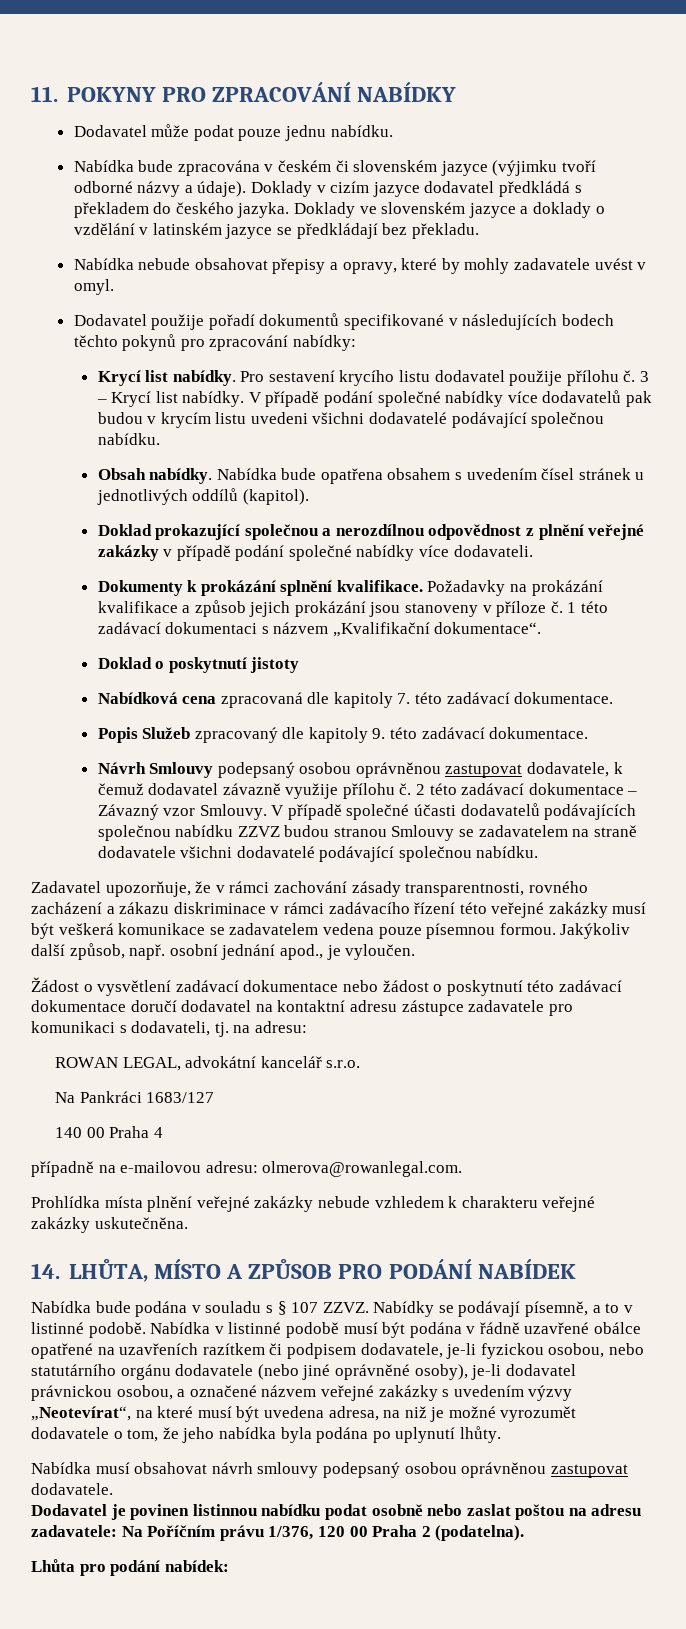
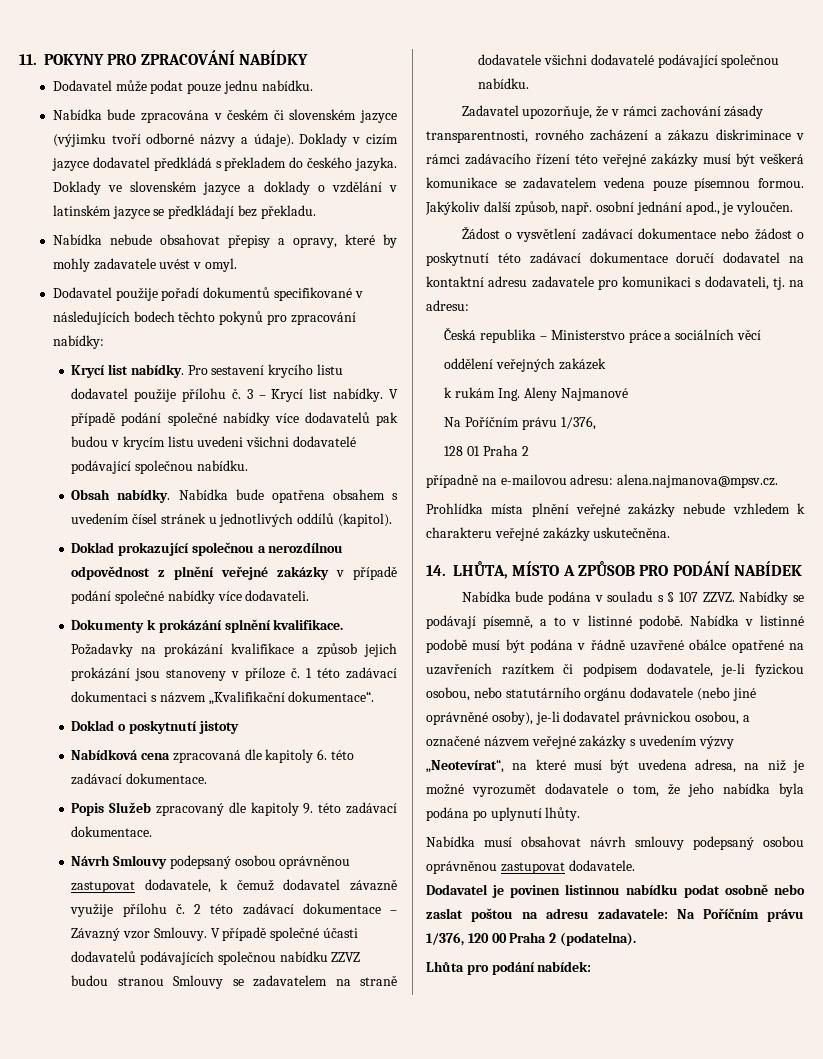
[397,693,411,704] 7. -> [317,749,328,760] 6.
[401,1000,464,1016] zástupce -> (528, 281) none
[54,1056,361,1071] [54,1091,215,1103] [54,1126,163,1138] ROWAN LEGAL, advokátní kancelář s.r.o. // Na Pankráci 1683/127 // 140 00 Praha 4 -> [444,327,761,343] [444,358,607,372] [444,387,628,401] [444,416,596,430] [444,445,529,456] Česká republika – Ministerstvo práce a sociálních věcí // oddělení veřejných zakázek // k rukám Ing. Aleny Najmanové // Na Poříčním právu 1/376, // 128 01 Praha 2
[262,1161,463,1177] olmerova@rowanlegal.com. -> [617,474,779,488] alena.najmanova@mpsv.cz.

